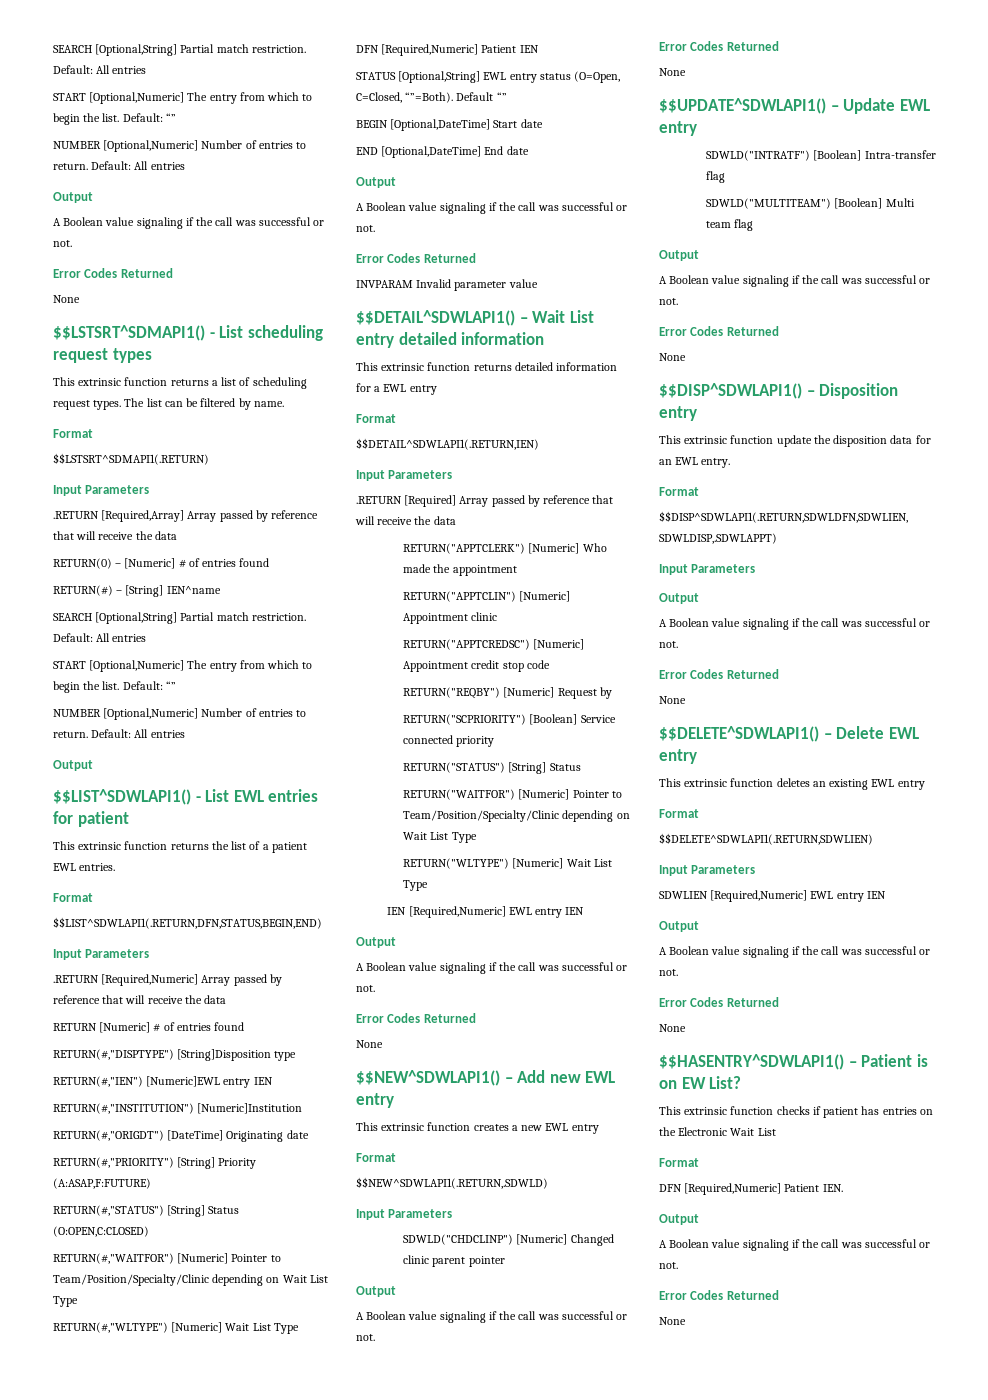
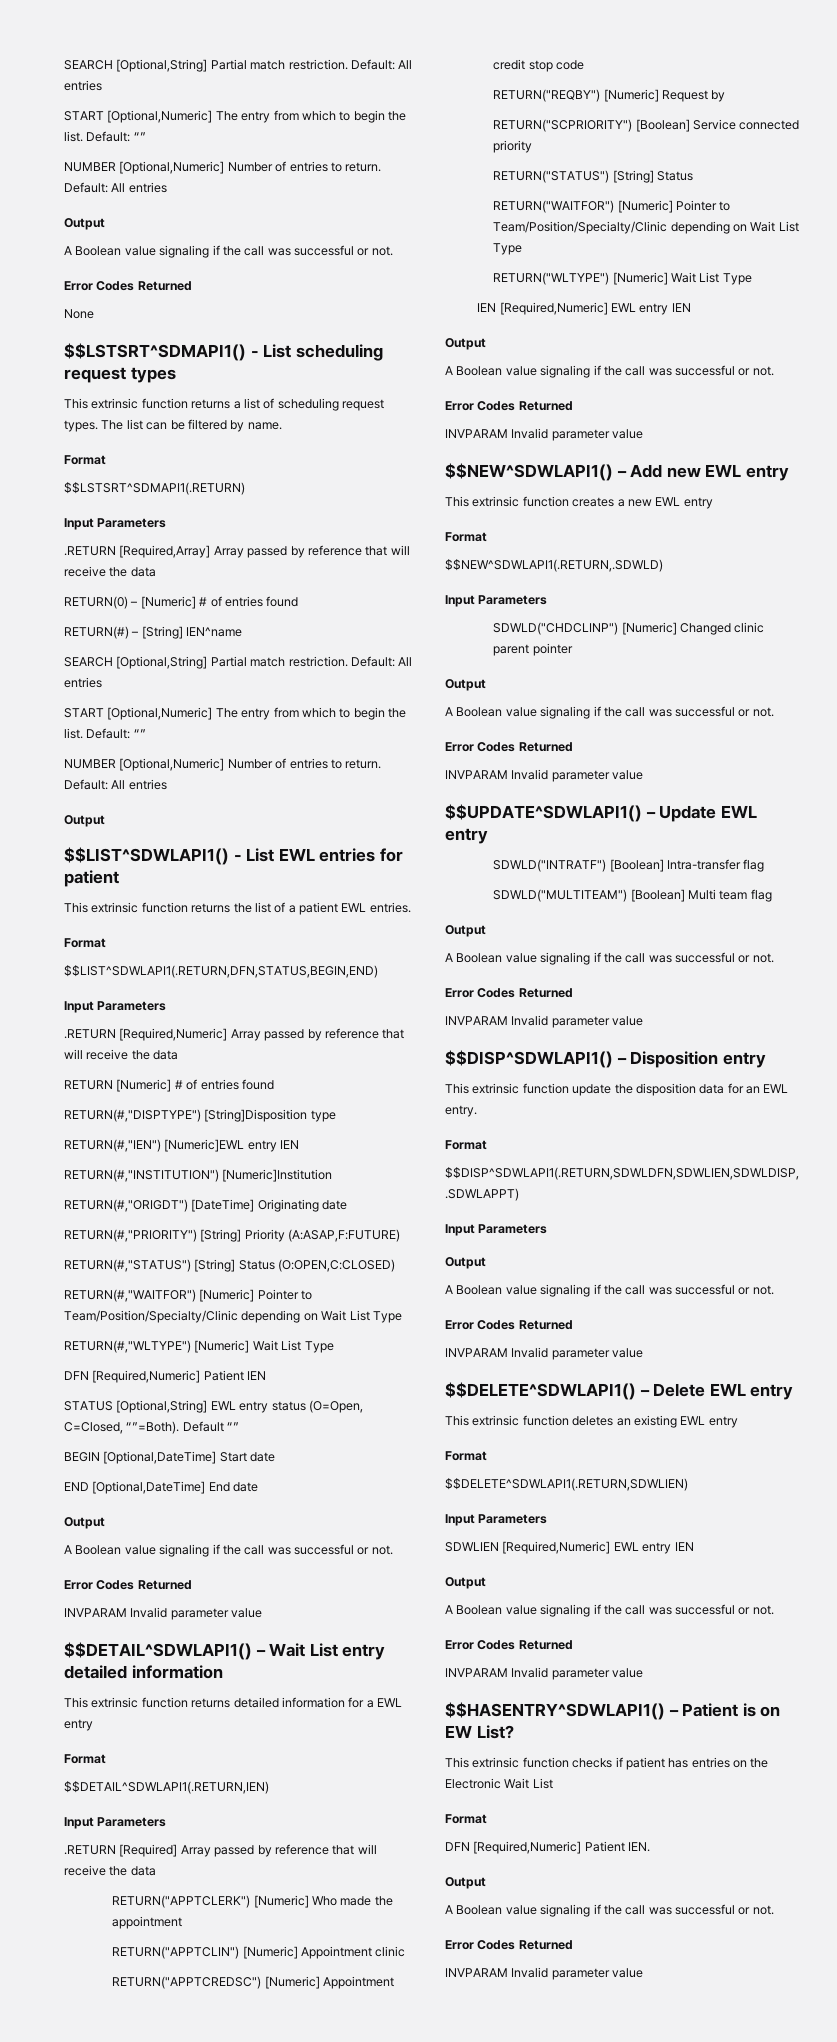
[356,1040,383,1048] // None -> [445,428,644,441] // INVPARAM Invalid parameter value
[659,68,686,76] // None -> [445,769,644,782] // INVPARAM Invalid parameter value
[659,353,686,361] // None -> [445,1015,644,1028] // INVPARAM Invalid parameter value
[659,696,686,704] // None -> [445,1347,644,1360] // INVPARAM Invalid parameter value
[659,1024,686,1032] // None -> [445,1667,644,1680] // INVPARAM Invalid parameter value
[659,1317,686,1325] // None -> [445,1967,644,1980] // INVPARAM Invalid parameter value

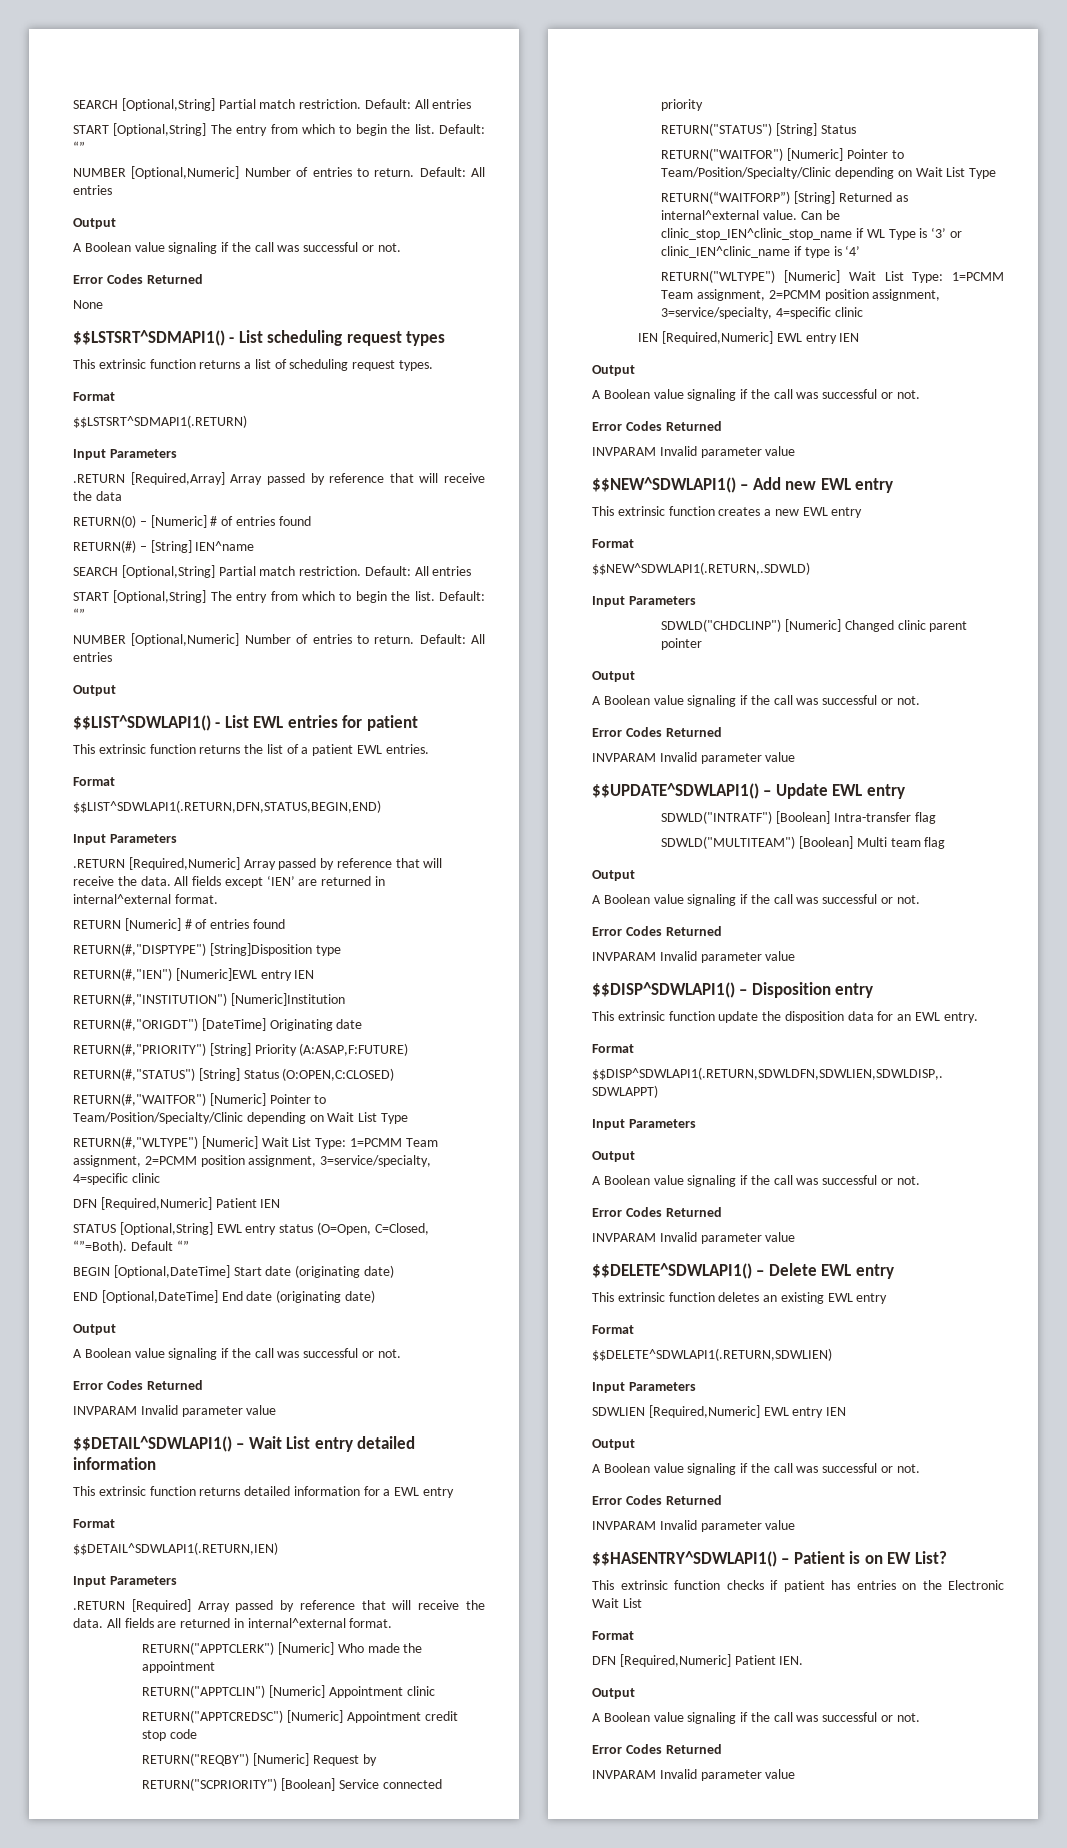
[64,59,413,72] [64,80,102,91] [64,110,213,123] SEARCH [Optional,String] Partial match restriction. Default: All entries // START [Optional,Numeric] -> [73,98,472,111] [73,123,207,136] SEARCH [Optional,String] Partial match restriction. Default: All entries // START [Optional,String]
[101,419,282,432] The list can be filtered by name. -> (434, 365) none
[107,707,213,720] [Optional,Numeric] -> [113,590,207,603] [Optional,String]
[153,1050,179,1060] data -> [140,875,386,888] [73,894,218,904] data. All fields except ‘IEN’ are returned in internal^external format.
[304,1341,334,1353] Type -> [315,1138,438,1149] [73,1155,432,1167] [73,1173,160,1185] Type: 1=PCMM Team assignment, 2=PCMM position assignment, 3=service/specialty, 4=specific clinic
(276, 1457) none -> [295,1265,394,1278] (originating date)
(259, 1487) none -> [276,1290,375,1303] (originating date)
[130,1866,156,1876] data -> [73,1618,393,1628] data. All fields are returned in internal^external format.
[493,272,752,285] RETURN("WLTYPE") [Numeric] Wait List Type -> [661,191,908,204] [661,210,840,220] [661,227,962,240] [661,245,861,258] [661,270,1004,283] [661,289,941,301] [661,307,863,319] RETURN(“WAITFORP”) [String] Returned as internal^external value. Can be clinic_stop_IEN^clinic_stop_name if WL Type is ‘3’ or clinic_IEN^clinic_name if type is ‘4’ // RETURN("WLTYPE") [Numeric] Wait List Type: 1=PCMM Team assignment, 2=PCMM position assignment, 3=service/specialty, 4=specific clinic

